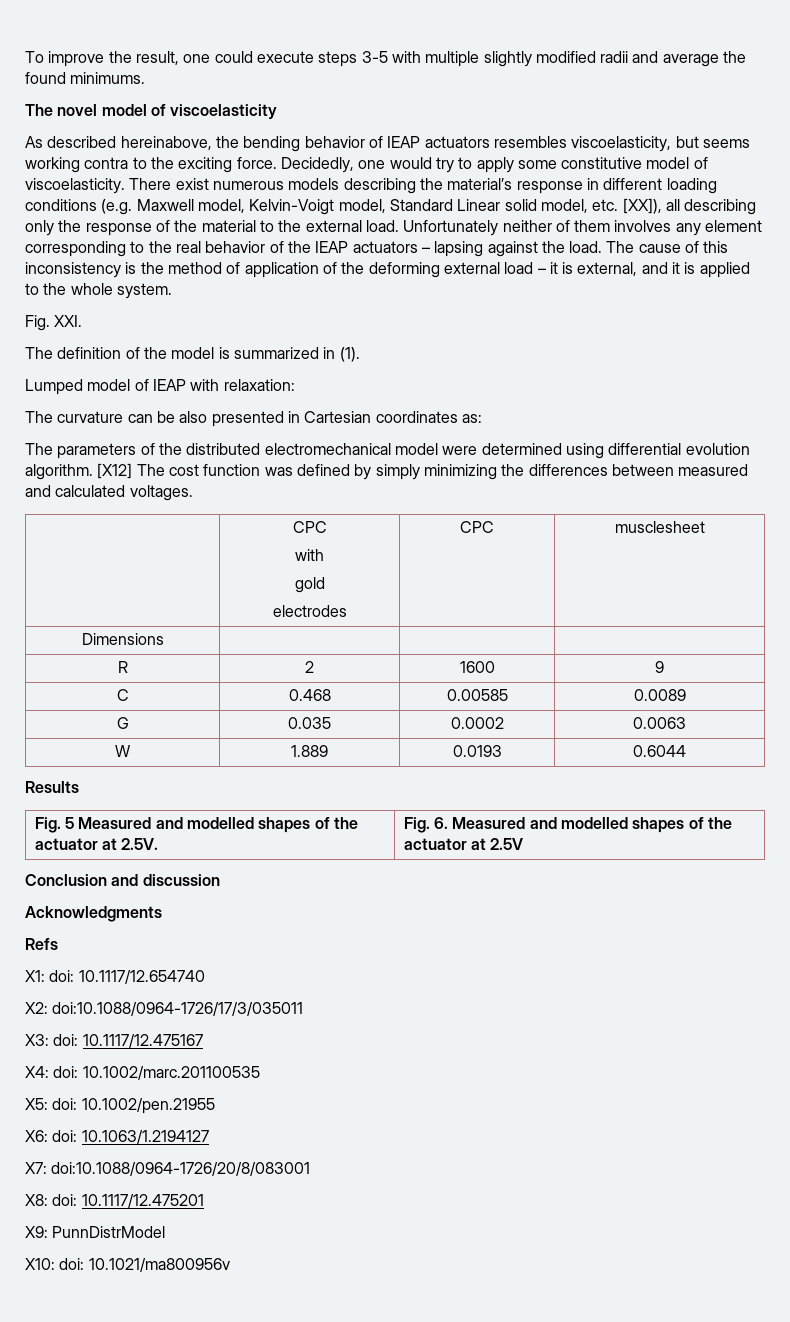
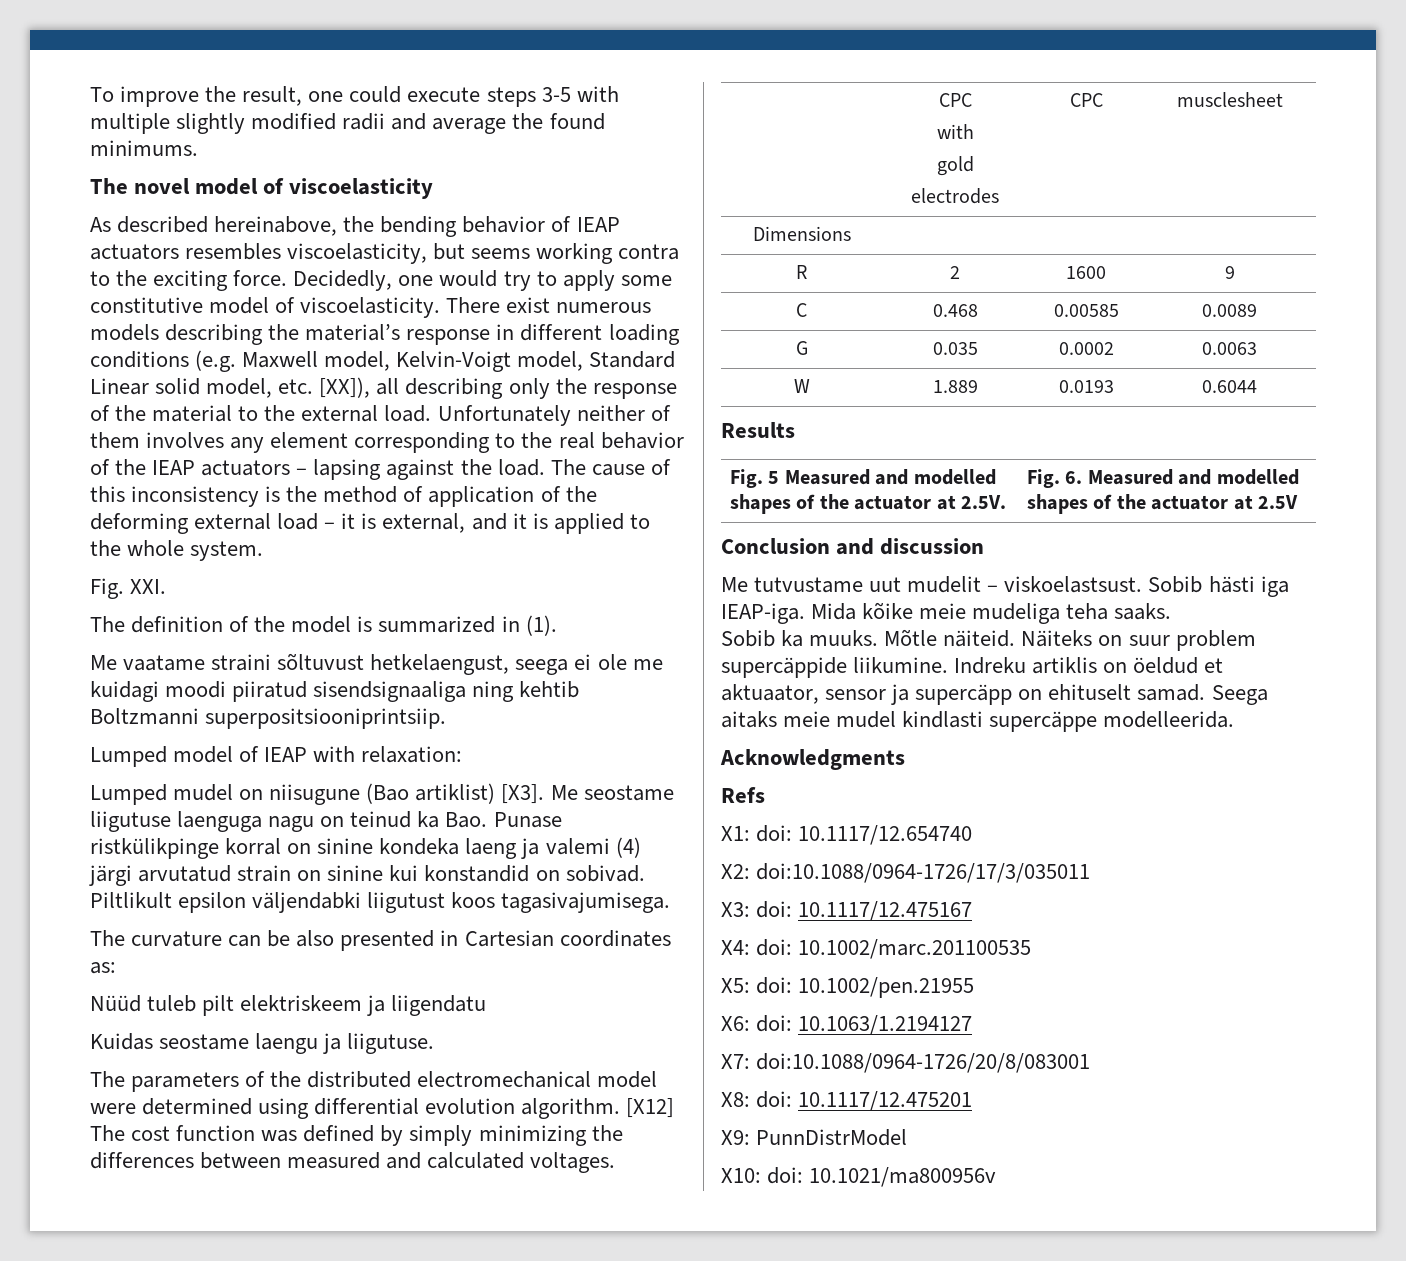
(360, 354) none -> [90,653,663,675] [90,681,580,702] [90,708,447,729] // Me vaatame straini sõltuvust hetkelaengust, seega ei ole me kuidagi moodi piiratud sisendsignaaliga ning kehtib Boltzmanni superpositsiooniprintsiip.
(295, 385) none -> [90,783,674,805] [90,811,562,832] [90,837,641,859] [89,865,645,886] [90,892,671,913] // Lumped mudel on niisugune (Bao artiklist) [X3]. Me seostame liigutuse laenguga nagu on teinud ka Bao. Punase ristkülikpinge korral on sinine kondeka laeng ja valemi (4) järgi arvutatud strain on sinine kui konstandid on sobivad. Piltlikult epsilon väljendabki liigutust koos tagasivajumisega.
(482, 418) none -> [90,995,487,1016] [90,1033,435,1054] // Nüüd tuleb pilt elektriskeem ja liigendatu // Kuidas seostame laengu ja liigutuse.
(220, 880) none -> [721,576,1289,597] [721,602,1172,624] [721,629,1256,651] [721,657,1224,678] [721,684,1268,705] [721,711,1235,732] // Me tutvustame uut mudelit – viskoelastsust. Sobib hästi iga IEAP-iga. Mida kõike meie mudeliga teha saaks. // Sobib ka muuks. Mõtle näiteid. Näiteks on suur problem supercäppide liikumine. Indreku artiklis on öeldud et aktuaator, sensor ja supercäpp on ehituselt samad. Seega aitaks meie mudel kindlasti supercäppe modelleerida.

